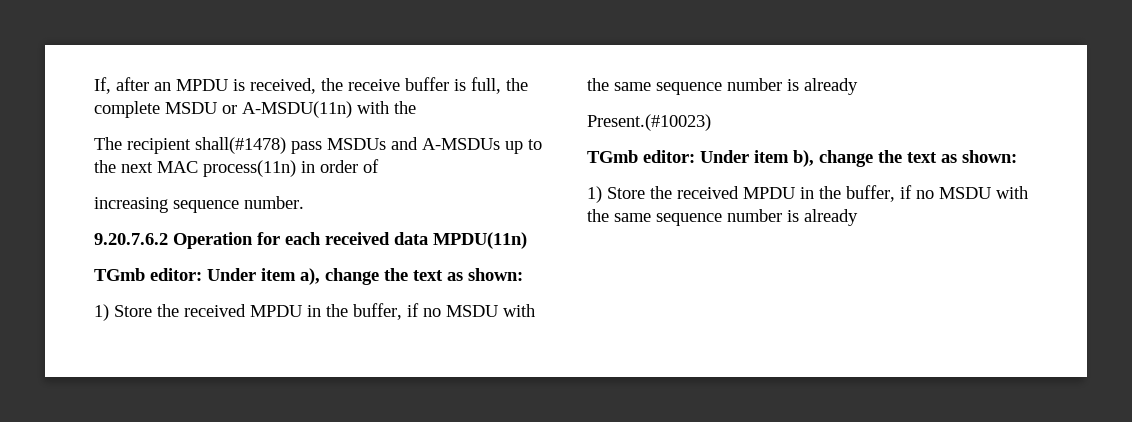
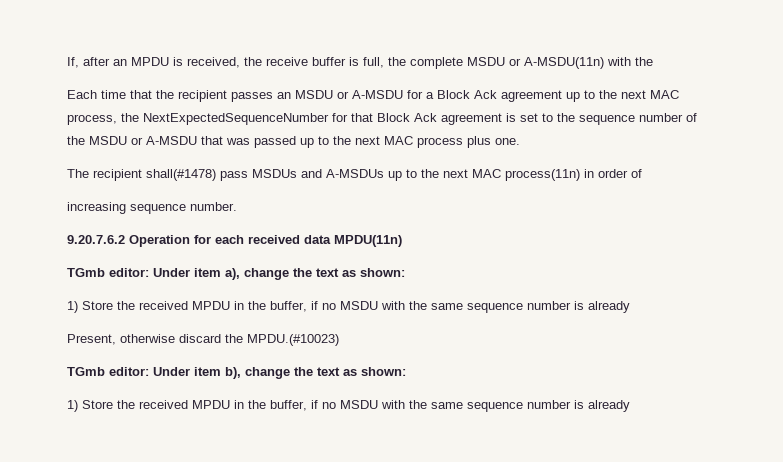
(416, 107) none -> [67,90,679,102] [67,113,697,125] [67,136,520,148] // Each time that the recipient passes an MSDU or A-MSDU for a Block Ack agreement up to the next MAC process, the NextExpectedSequenceNumber for that Block Ack agreement is set to the sequence number of the MSDU or A-MSDU that was passed up to the next MAC process plus one.
[587,114,711,131] Present.(#10023) -> [67,334,339,346] Present, otherwise discard the MPDU.(#10023)

